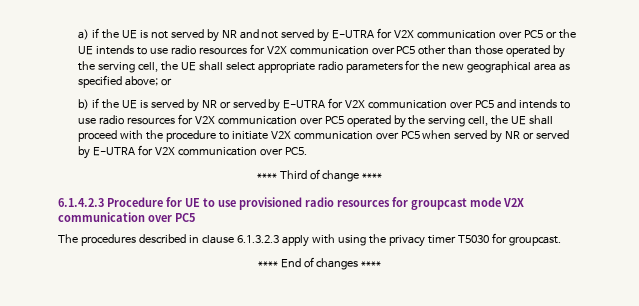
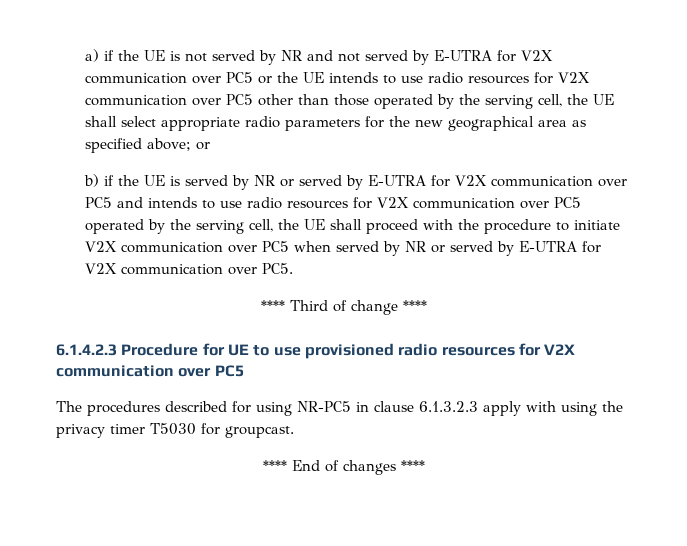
[411,197,501,210] groupcast mode -> (541, 349) none
(186, 238) none -> [232,401,351,416] for using NR-PC5

